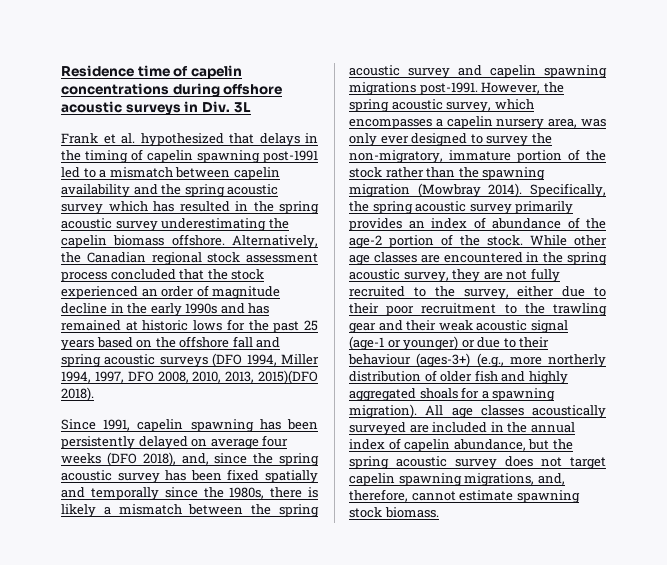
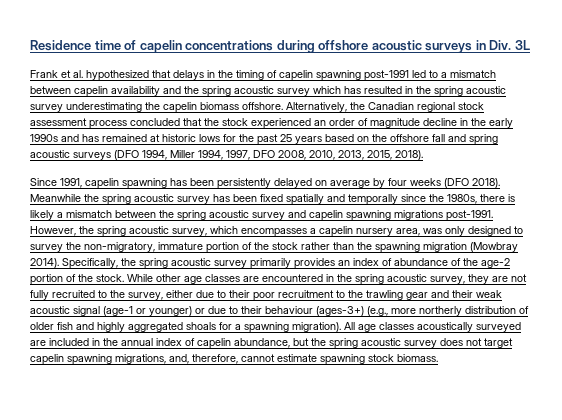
[258,370,318,384] 2015)(DFO -> [367,150,392,160] 2015,
(259, 444) none -> [373,178,385,188] by
[142,452,248,466] 2018), and, since -> [472,178,500,188] [30,194,81,202] 2018). Meanwhile
[380,136,409,144] ever -> (465, 231) none

